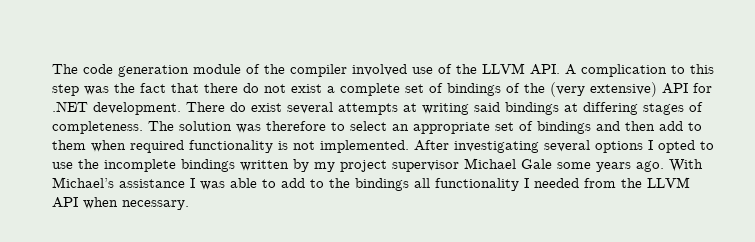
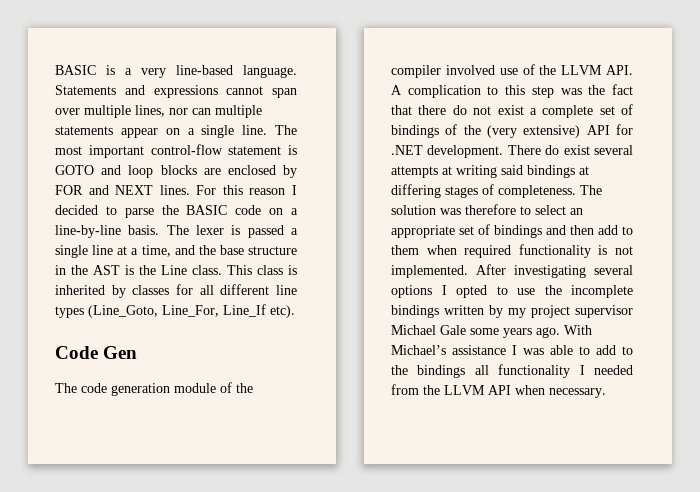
(52, 69) none -> [55,65,297,78] [55,85,297,98] [55,105,262,118] [55,125,297,138] [55,144,297,158] [55,165,297,178] [55,185,298,195] [55,205,298,218] [55,225,298,238] [55,245,297,258] [55,265,297,275] [55,284,297,298] [55,304,295,318] [55,346,138,359] BASIC is a very line-based language. Statements and expressions cannot span over multiple lines, nor can multiple statements appear on a single line. The most important control-flow statement is GOTO and loop blocks are enclosed by FOR and NEXT lines. For this reason I decided to parse the BASIC code on a line-by-line basis. The lexer is passed a single line at a time, and the base structure in the AST is the Line class. This class is inherited by classes for all different line types (Line_Goto, Line_For, Line_If etc). // Code Gen //

